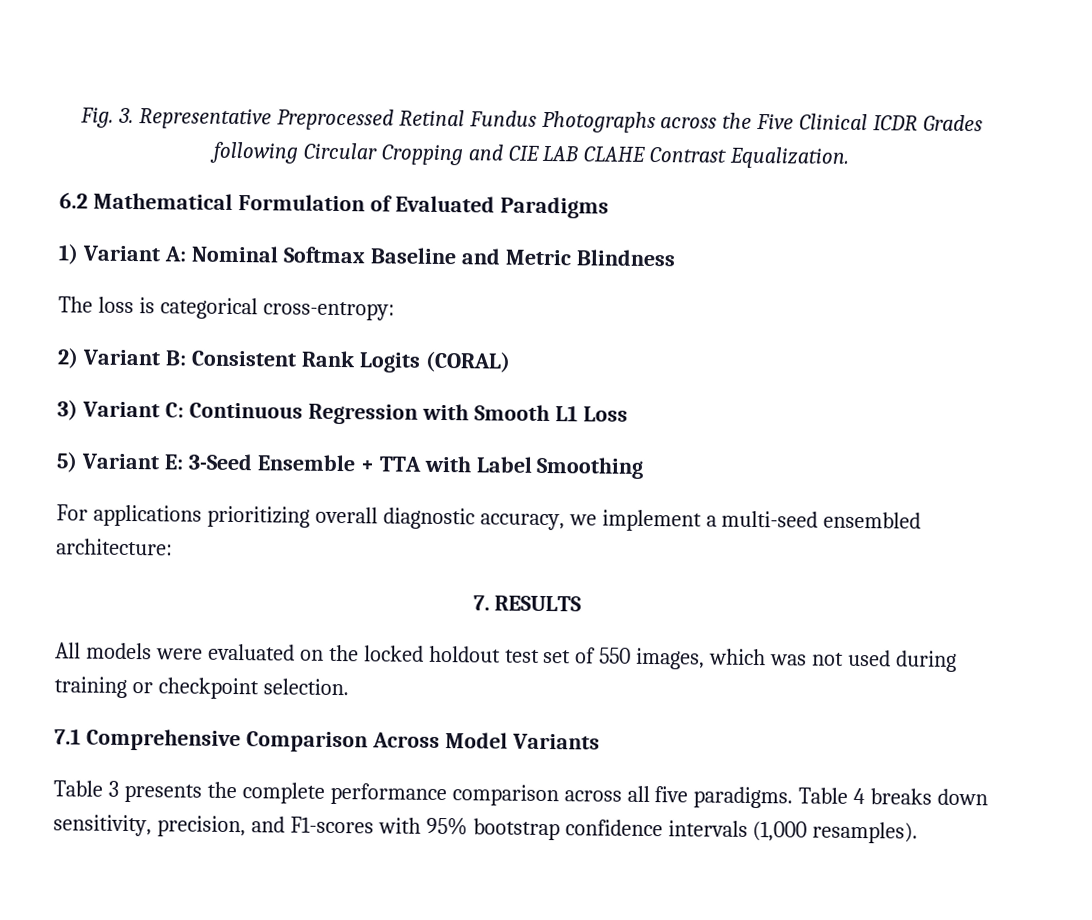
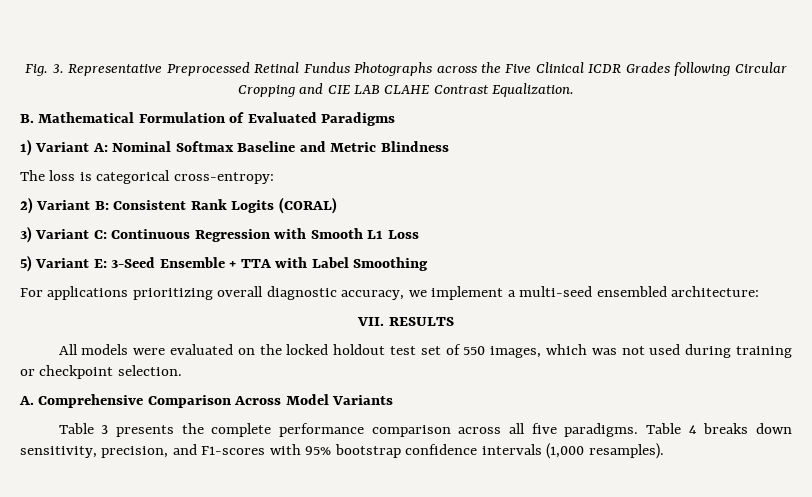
[59,192,88,209] 6.2 -> [20,114,34,123] B.
[472,595,490,611] 7. -> [357,317,385,326] VII.
[54,728,81,745] 7.1 -> [19,396,34,405] A.

